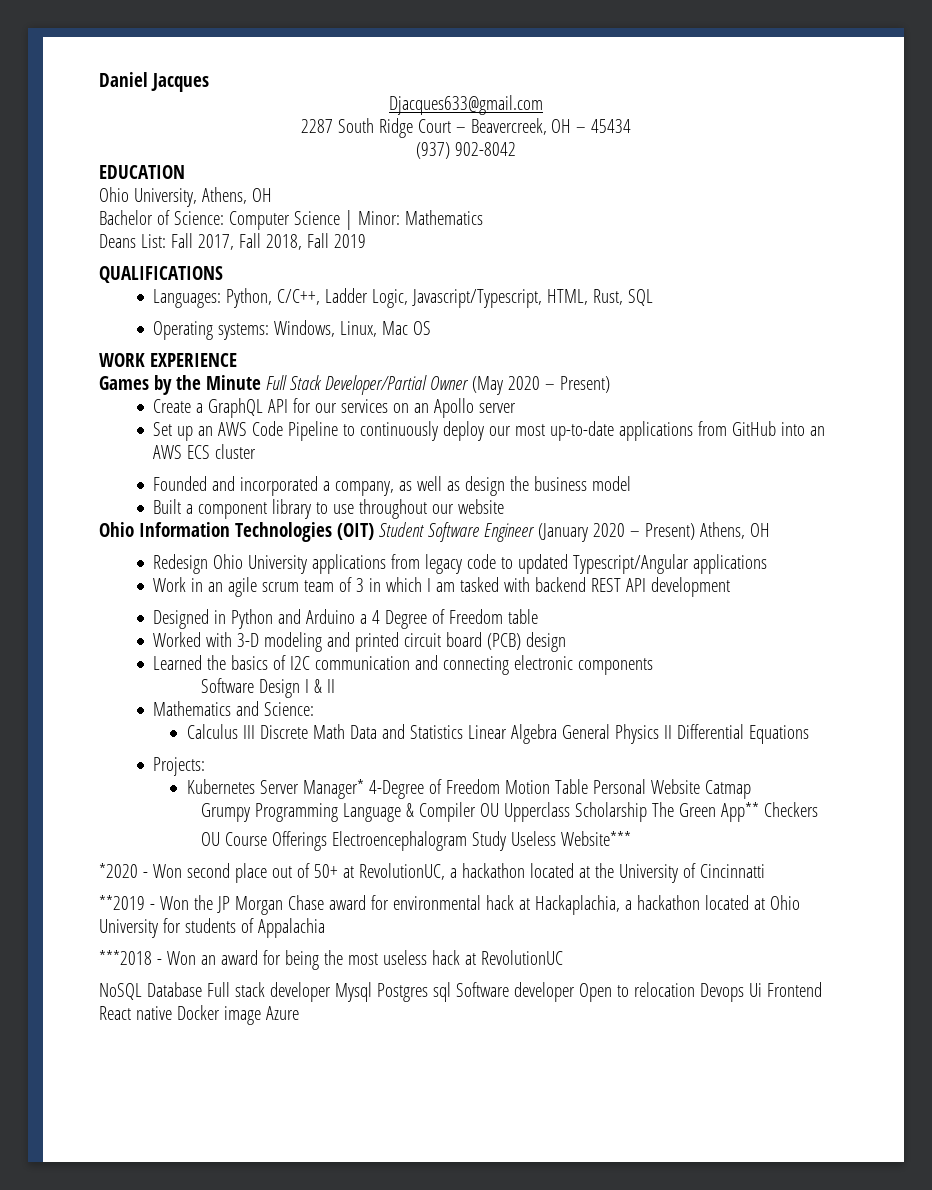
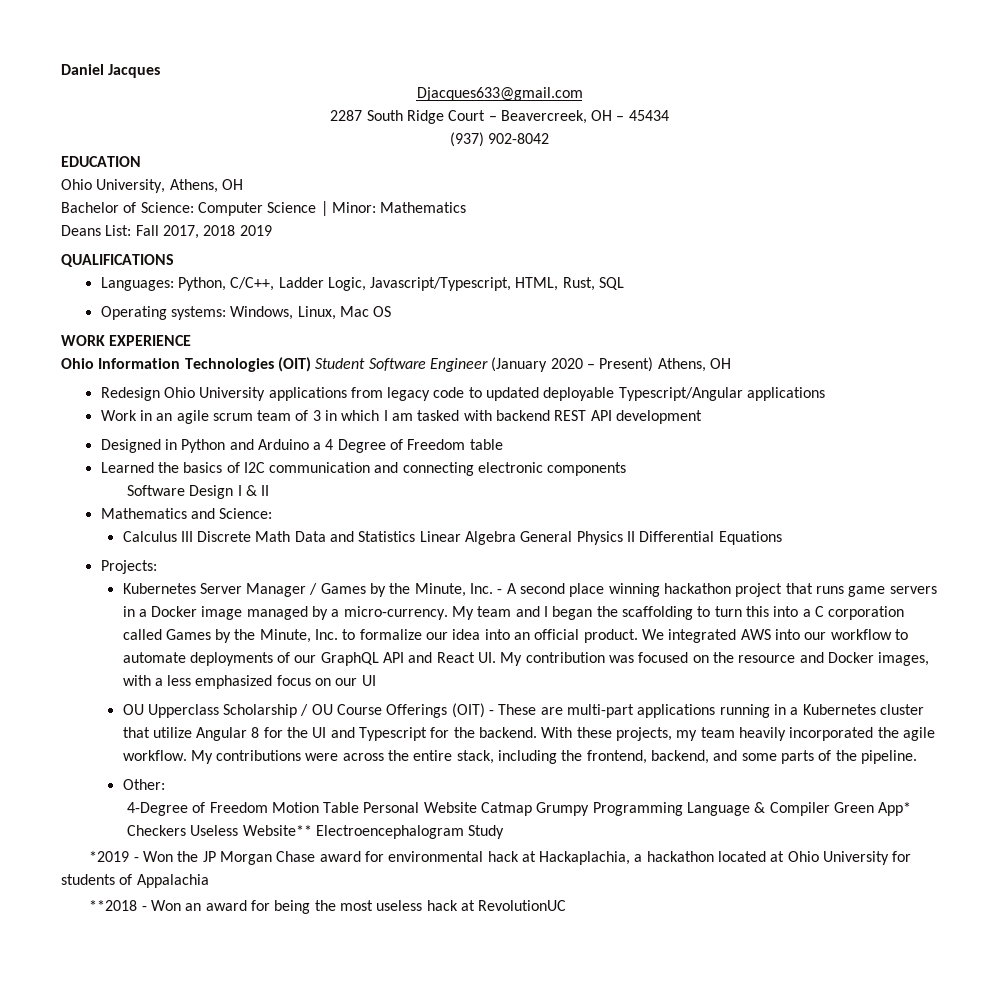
[238,233,329,250] Fall 2018, Fall -> [203,225,236,236] 2018
[99,375,610,395] [153,398,517,418] [153,421,826,441] [153,444,257,459] [153,476,632,496] [153,499,505,519] // Games by the Minute Full Stack Developer/Partial Owner (May 2020 – Present) // Create a GraphQL API for our services on an Apollo server // Set up an AWS Code Pipeline to continuously deploy our most up-to-date applications from GitHub into an AWS ECS cluster // Founded and incorporated a company, as well as design the business model // Built a component library to use throughout our website -> (192, 340) none
(569, 564) none -> [543,387,615,401] deployable
[153,632,567,652] // Worked with 3-D modeling and printed circuit board (PCB) design -> (503, 444) none
[303,779,365,799] Manager* -> [246,583,937,597] [122,606,905,620] [122,629,908,643] [122,652,930,666] [122,675,376,689] [122,703,924,718] [122,727,935,741] [122,750,917,764] [122,779,165,790] Manager / Games by the Minute, Inc. - A second place winning hackathon project that runs game servers in a Docker image managed by a micro-currency. My team and I began the scaffolding to turn this into a C corporation called Games by the Minute, Inc. to formalize our idea into an official product. We integrated AWS into our workflow to automate deployments of our GraphQL API and React UI. My contribution was focused on the resource and Docker images, with a less emphasized focus on our UI // OU Upperclass Scholarship / OU Course Offerings (OIT) - These are multi-part applications running in a Kubernetes cluster that utilize Angular 8 for the UI and Typescript for the backend. With these projects, my team heavily incorporated the agile workflow. My contributions were across the entire stack, including the frontend, backend, and some parts of the pipeline. // Other: //
(752, 789) // -> (533, 809) none
[479,802,818,822] [200,831,631,851] [99,863,765,883] [99,895,145,910] OU Upperclass Scholarship The Green App** Checkers // OU Course Offerings Electroencephalogram Study Useless Website*** // *2020 - Won second place out of 50+ at RevolutionUC, a hackathon located at the University of Cincinnatti // **2019 -> [834,802,912,816] [126,825,505,839] [89,851,130,862] Green App* Checkers Useless Website** Electroencephalogram Study // *2019
[99,950,152,965] ***2018 -> [89,900,138,911] **2018
[99,982,822,1002] [99,1005,299,1025] // NoSQL Database Full stack developer Mysql Postgres sql Software developer Open to relocation Devops Ui Frontend React native Docker image Azure -> (567, 905) none

